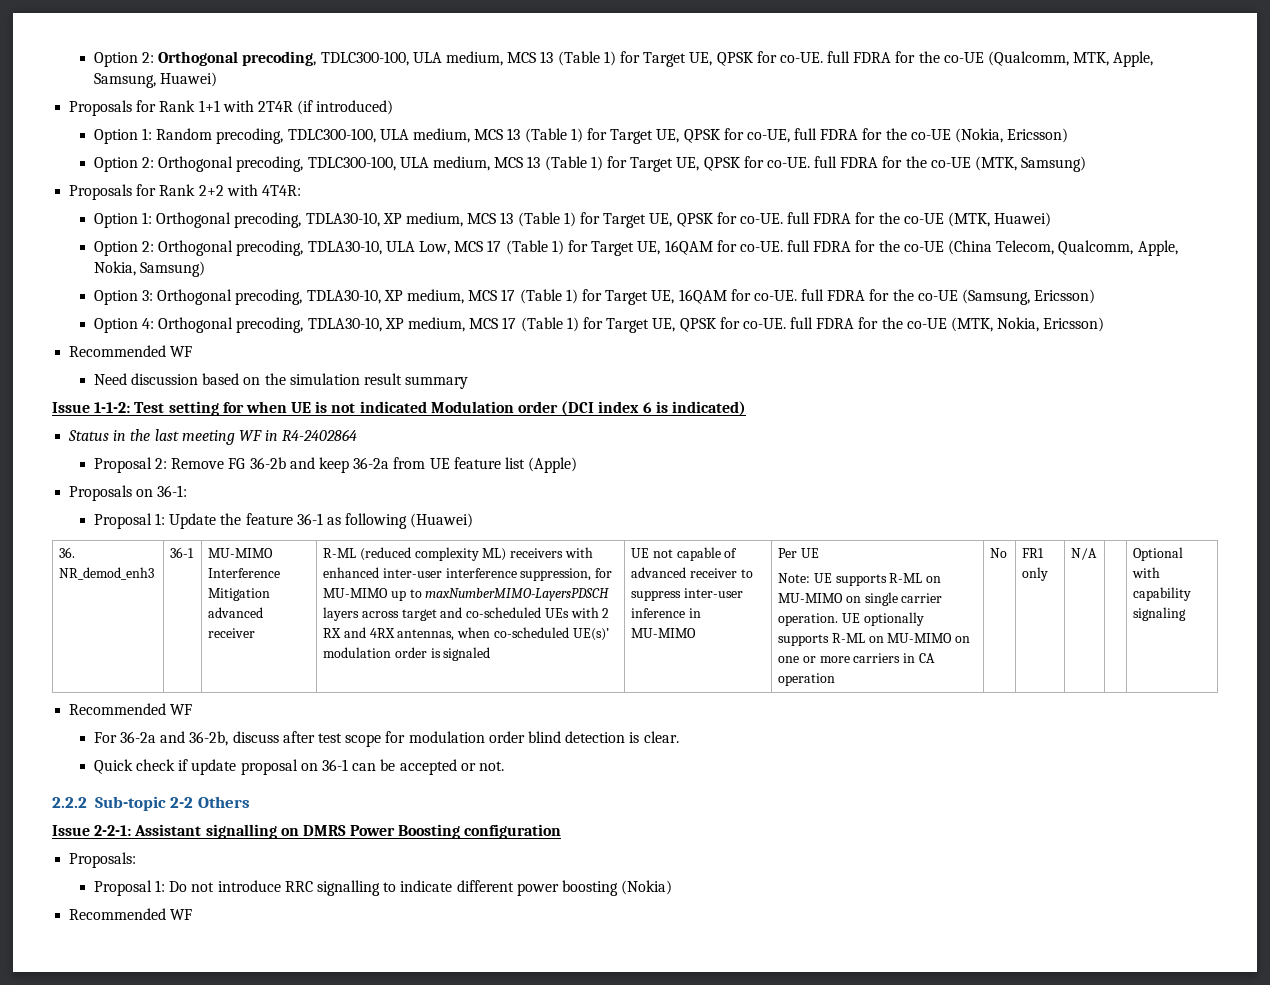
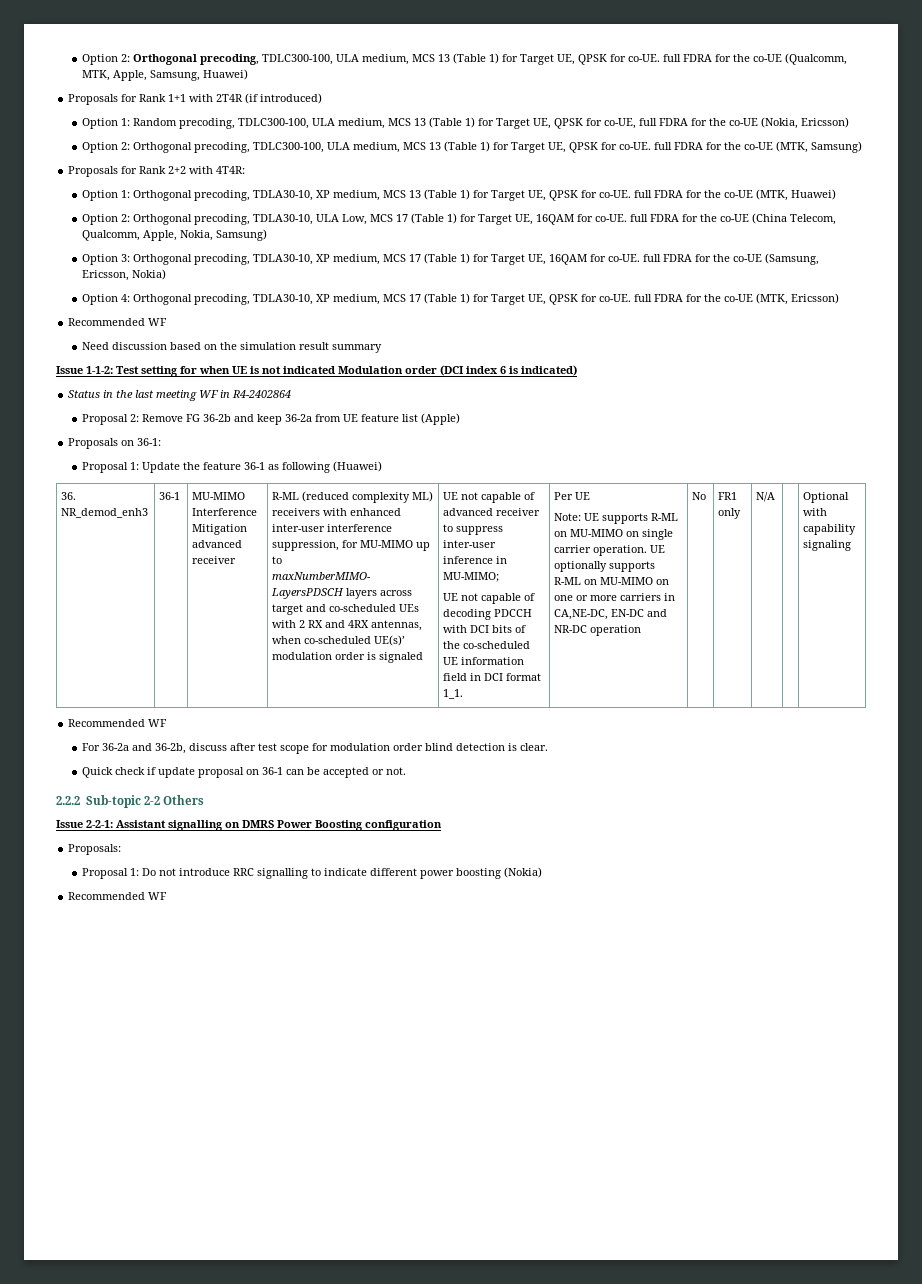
[1034,289,1096,304] Ericsson) -> [82,269,167,281] Ericsson, Nokia)
[997,317,1040,332] Nokia, -> (789, 299) none
[631,628,697,638] MU-MIMO -> [443,572,500,582] [443,593,536,604] [443,609,533,620] [443,625,527,633] [443,641,531,649] [443,657,525,665] [443,673,542,681] [443,689,464,699] MU-MIMO; // UE not capable of decoding PDCCH with DCI bits of the co-scheduled UE information field in DCI format 1_1.
[918,653,935,663] CA -> [554,609,668,620] [554,625,588,633] CA,NE-DC, EN-DC and NR-DC

